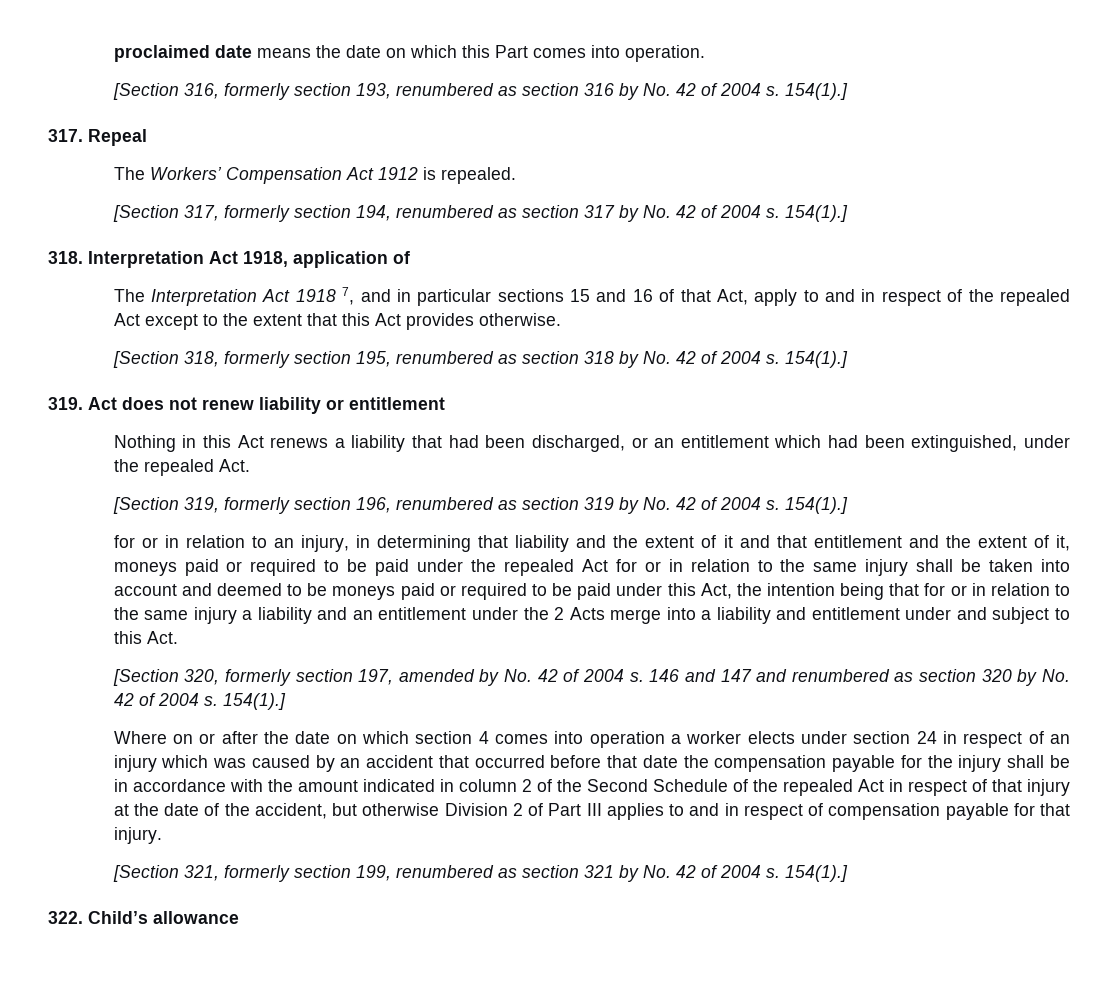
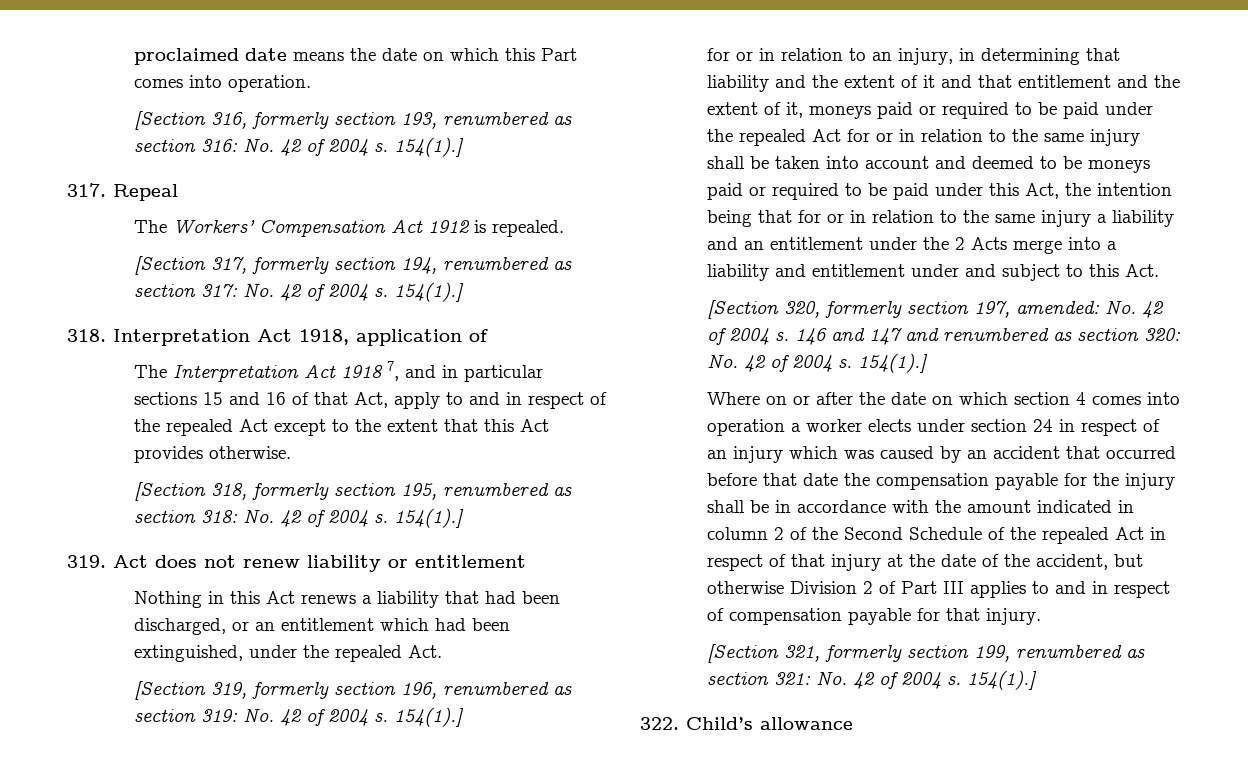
[583,83,639,100] 316 by -> [201,139,239,152] 316:
[583,205,639,222] 317 by -> [201,284,239,297] 317:
[583,351,639,368] 318 by -> [201,510,239,523] 318:
[583,497,639,514] 319 by -> [201,709,239,722] 319:
[398,669,500,686] amended by -> [1016,301,1101,314] amended:
[981,669,1038,686] 320 by -> [1144,328,1182,341] 320:
[583,865,639,882] 321 by -> [774,672,812,685] 321:

